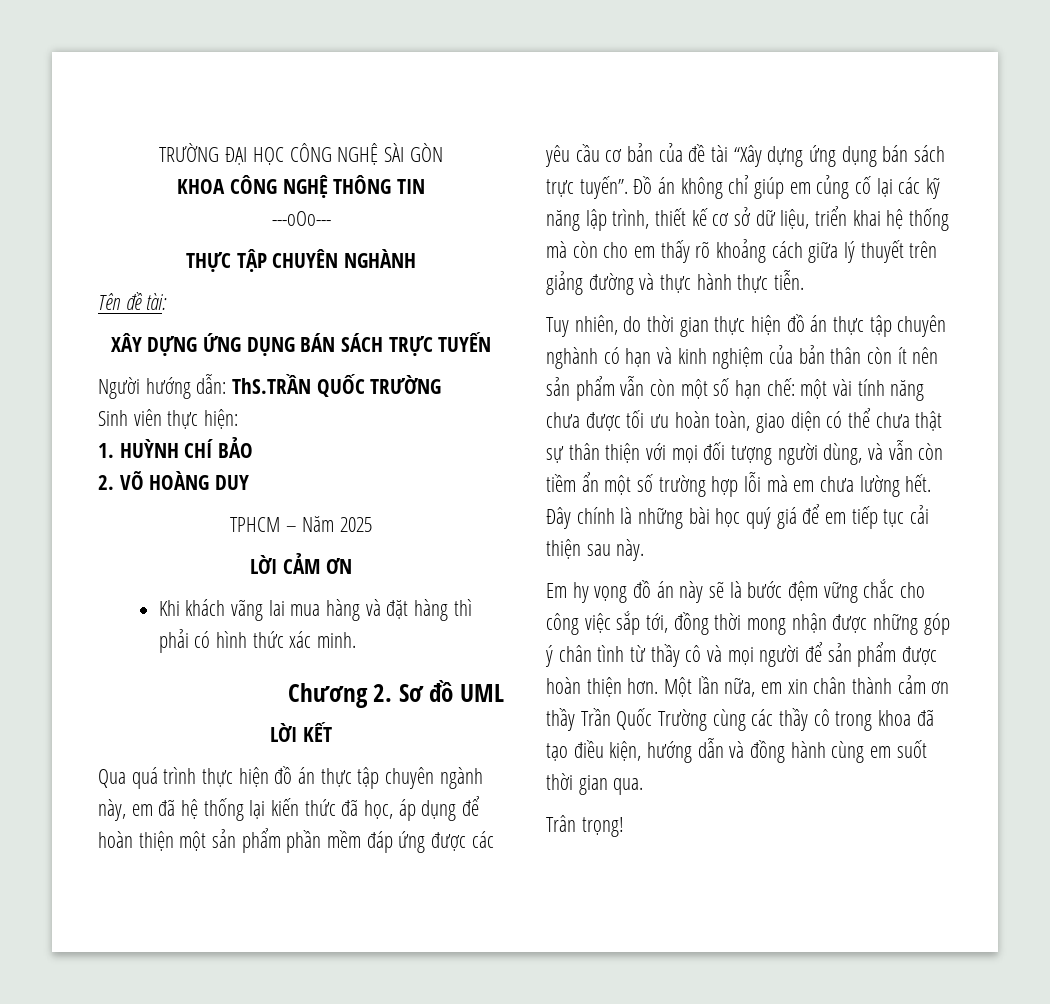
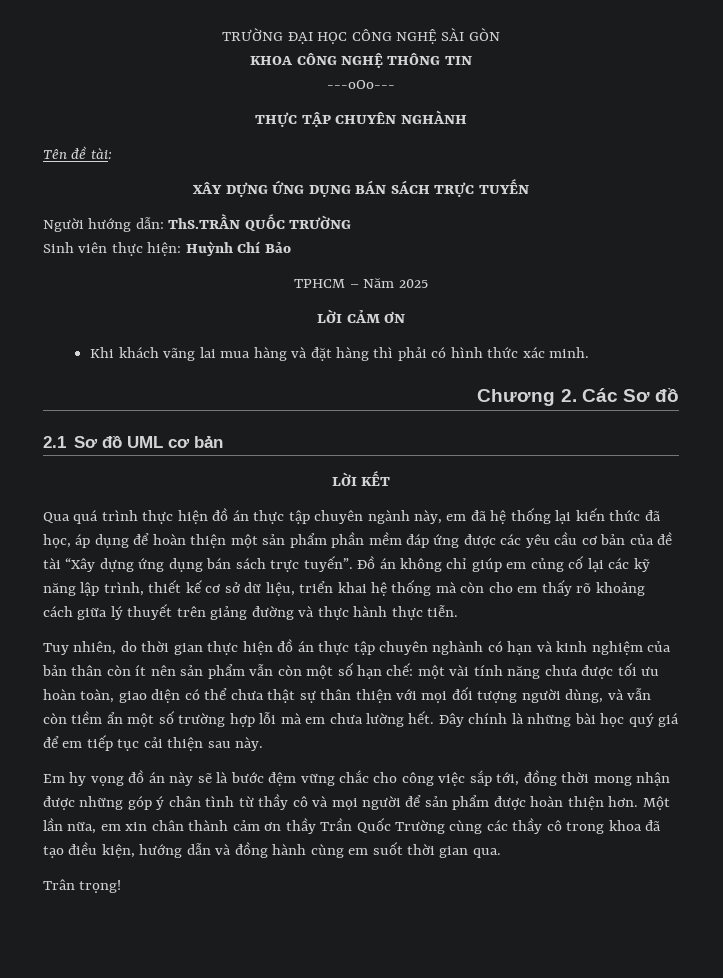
[98,437,254,458] [98,471,250,490] // 1. HUỲNH CHÍ BẢO // 2. VÕ HOÀNG DUY -> [185,241,291,256] Huỳnh Chí Bảo
(393, 693) none -> [581,388,679,402] [43,436,66,448] Các Sơ đồ // 2.1
(504, 693) none -> [168,436,224,448] cơ bản

